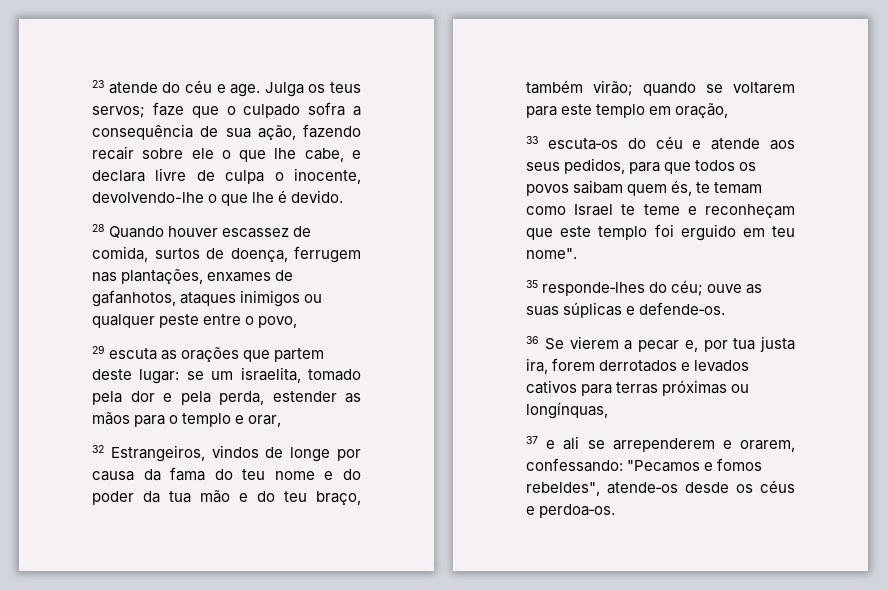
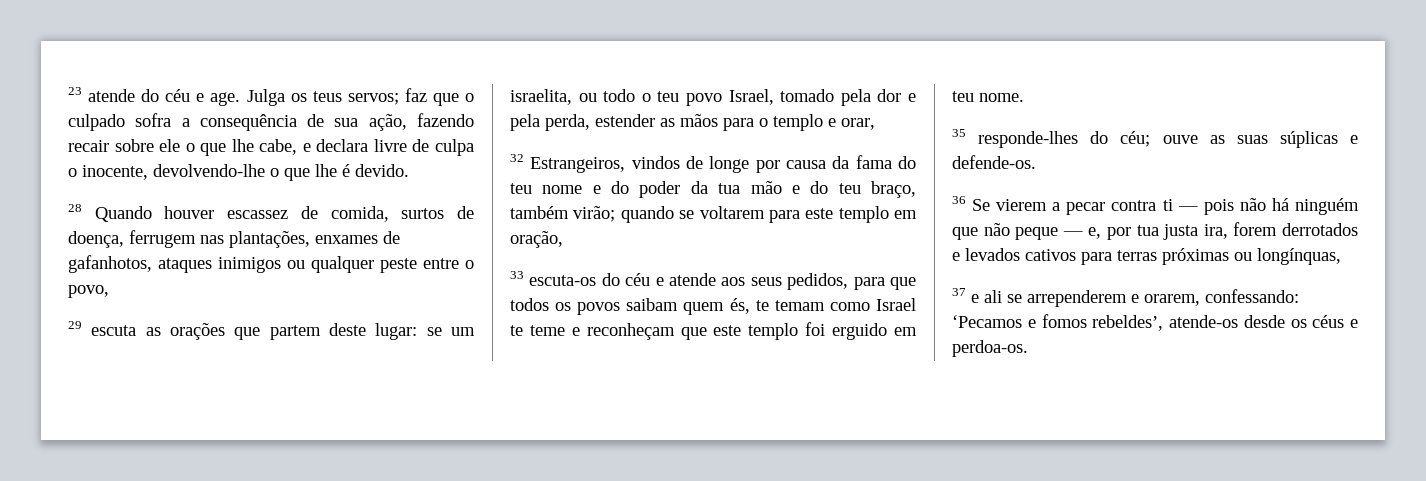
[152,102,184,116] faze -> [404,88,427,102] faz
(301, 375) none -> [578,89,774,106] ou todo o teu povo Israel,
[526,248,577,259] nome". -> [979,93,1024,102] nome.
(679, 346) none -> [1111,198,1359,215] [952,223,1083,240] contra ti — pois não há ninguém que não peque —
[627,460,701,472] "Pecamos -> [952,315,1022,328] ‘Pecamos
[526,482,600,496] rebeldes", -> [1092,315,1164,331] rebeldes’,

